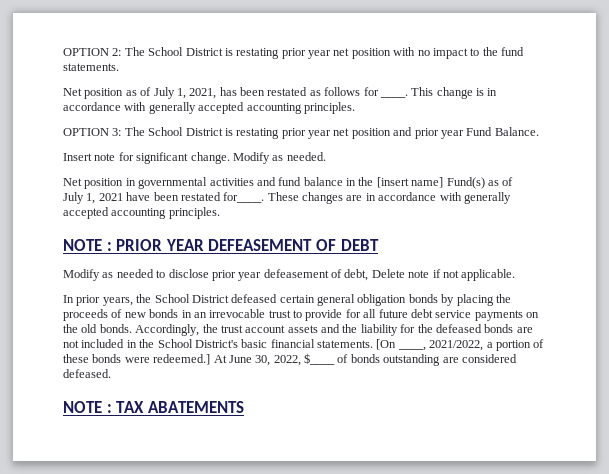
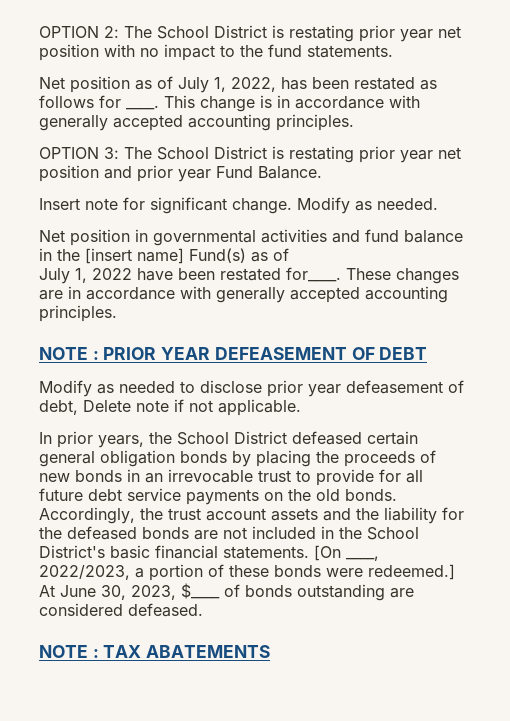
[189,88,217,99] 2021, -> [231,77,276,92] 2022,
[98,193,123,201] 2021 -> [92,268,132,280] 2022
[429,340,484,351] 2021/2022, -> [39,565,130,580] 2022/2023,
[273,355,301,366] 2022, -> [131,585,176,600] 2023,

